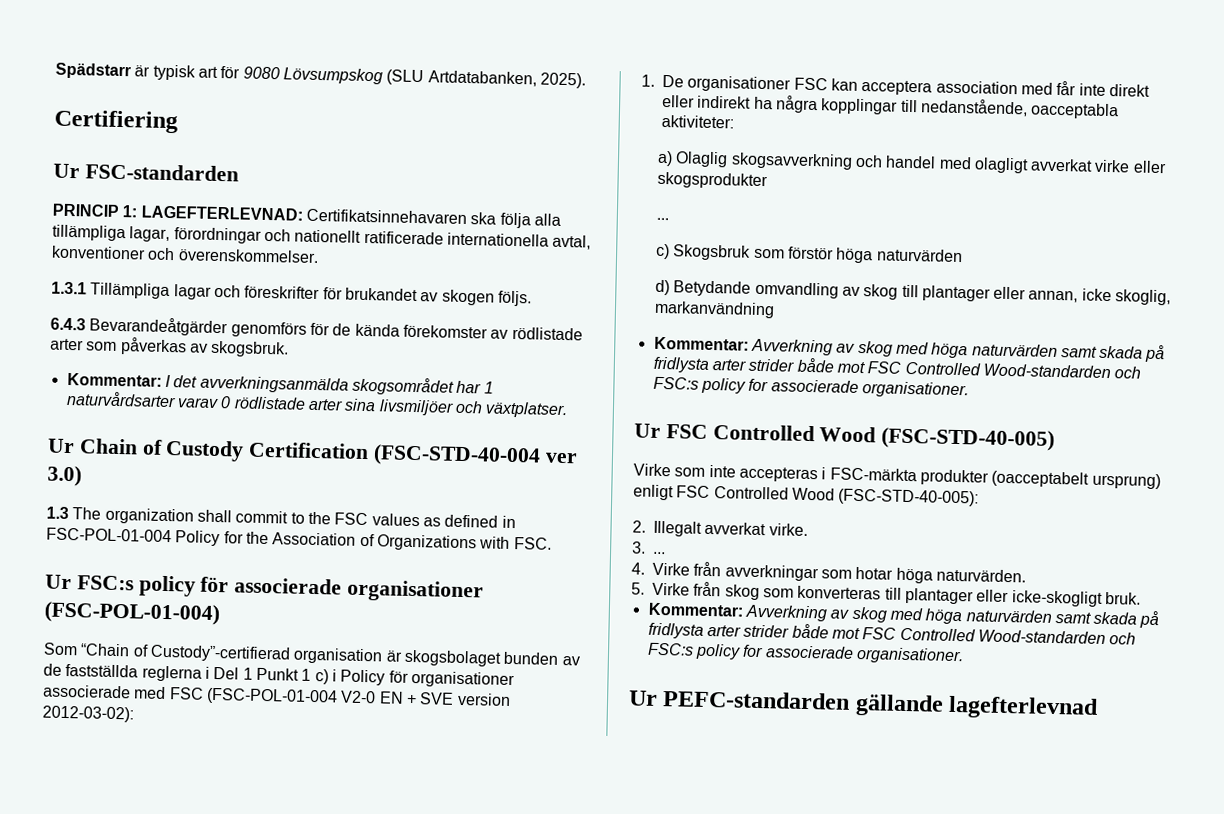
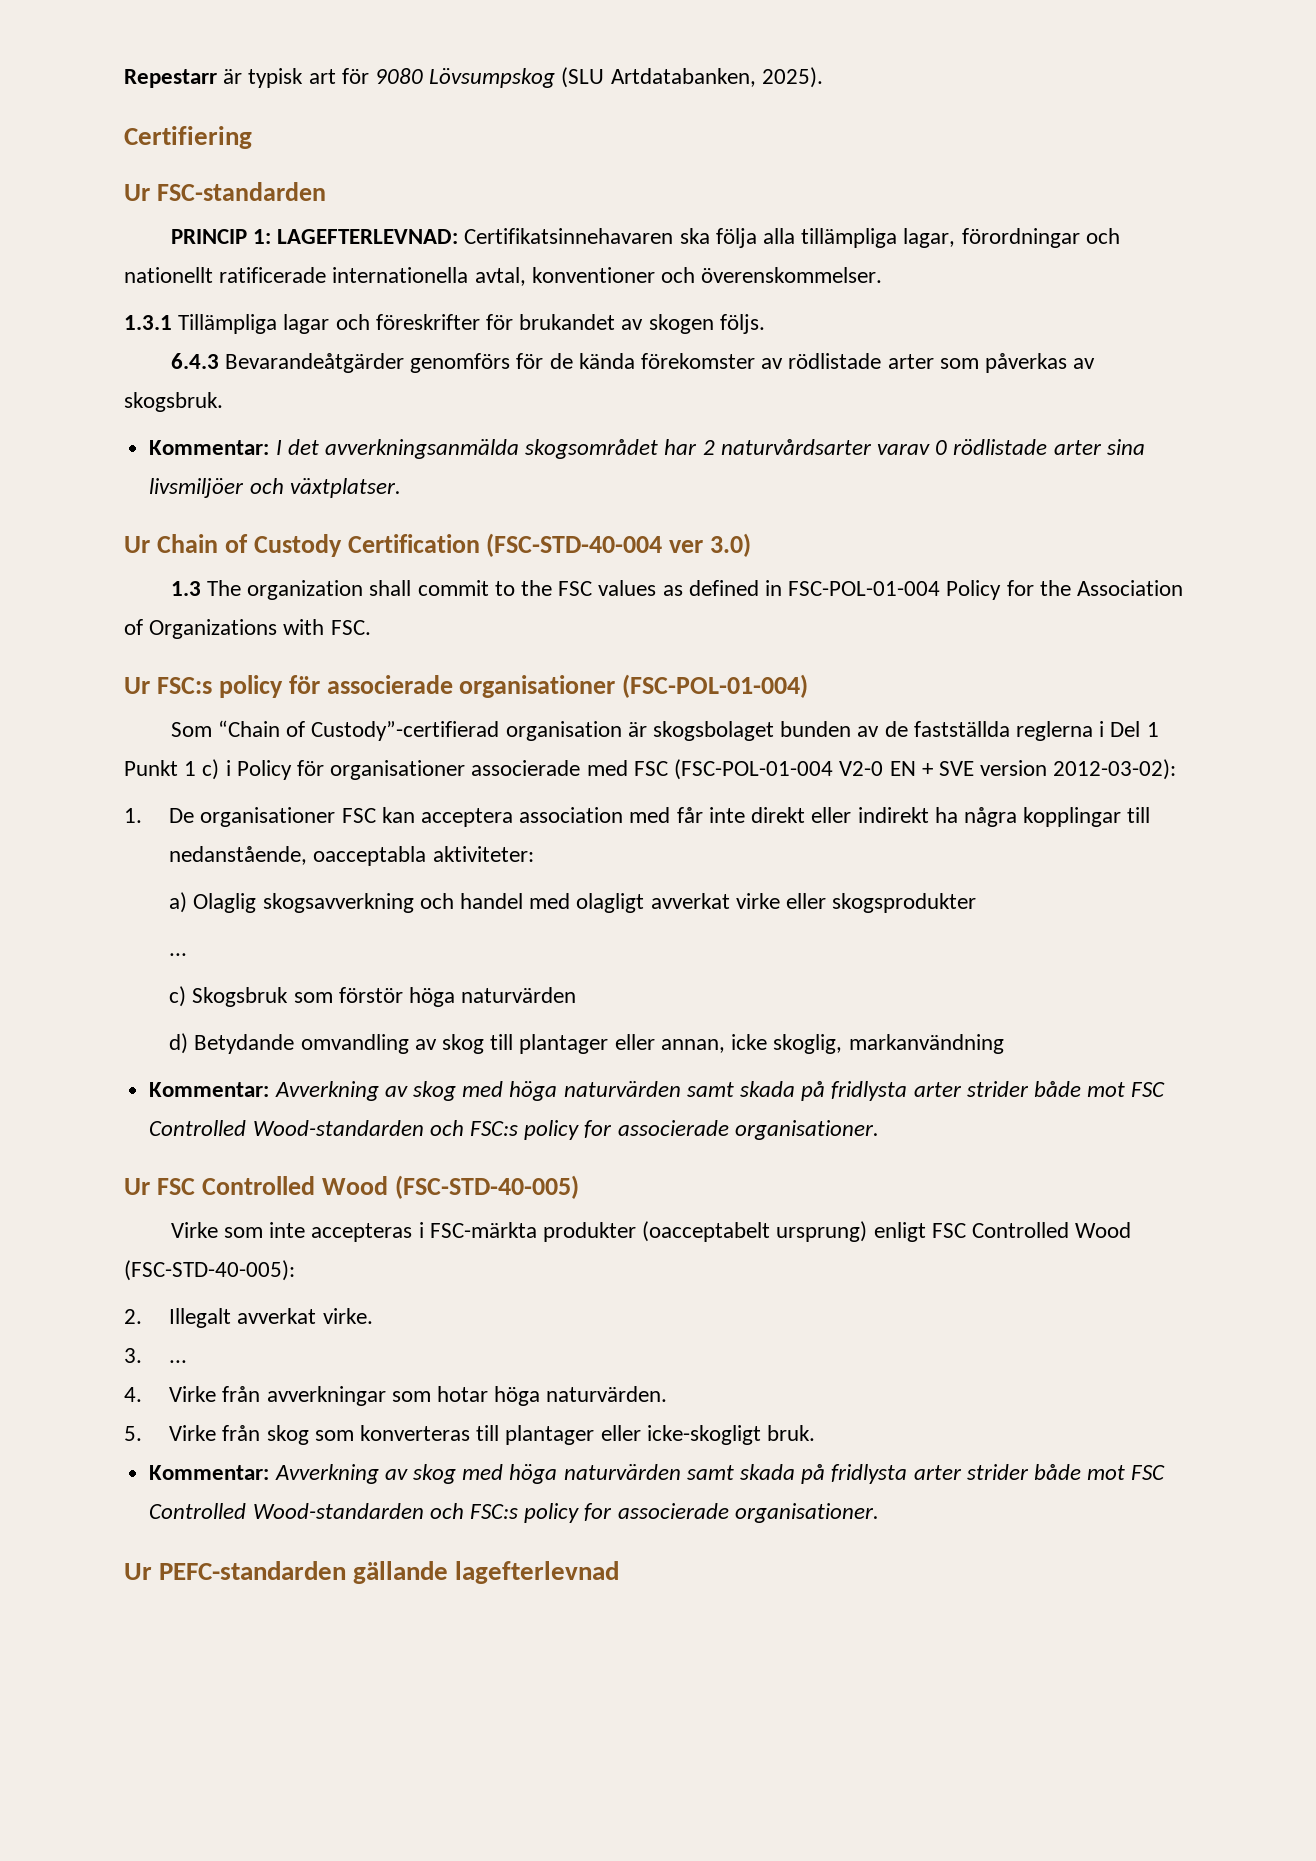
[55,62,131,80] Spädstarr -> [124,69,217,88] Repestarr
[483,381,494,394] 1 -> [702,440,715,455] 2

